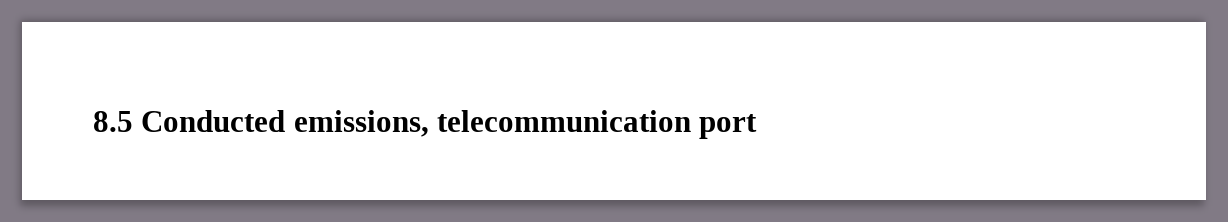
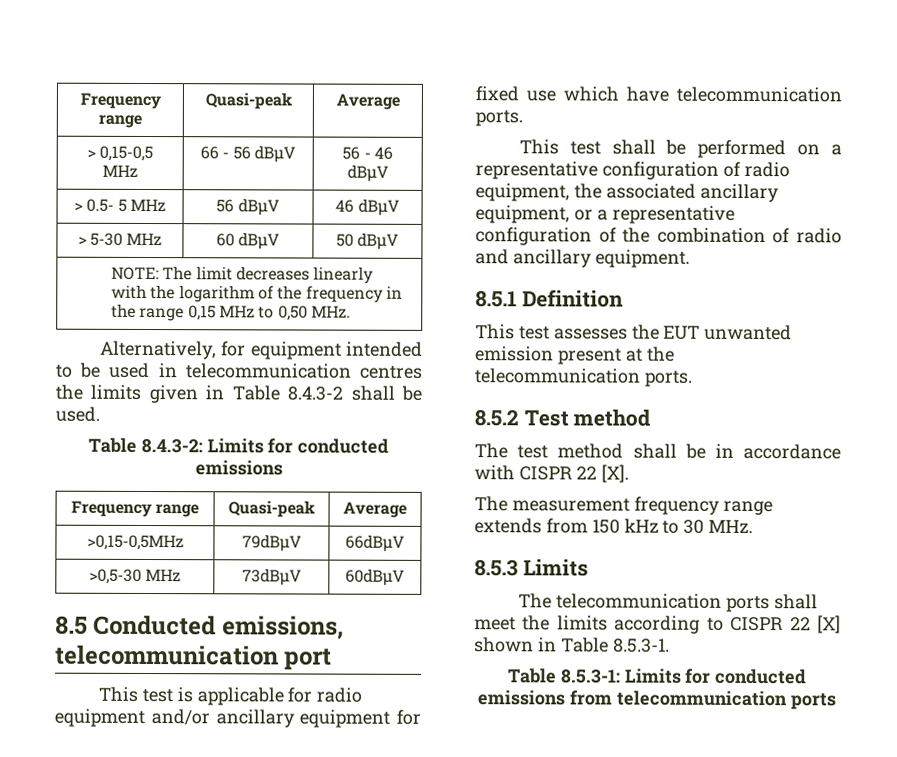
(93, 121) none -> [79,92,161,110] [98,114,142,128] [204,92,292,110] [335,93,400,110] [86,145,154,162] [102,164,138,177] [200,145,296,163] [342,146,393,160] [346,164,389,182] [74,198,166,212] [216,198,280,216] [335,198,400,216] [77,232,163,246] [215,232,281,250] [335,232,400,250] [111,266,375,284] [111,284,404,303] [111,303,352,322] [99,340,423,360] [56,362,423,379] [55,384,423,404] [55,406,100,422] [87,437,390,454] [194,460,283,476] [70,500,200,518] [228,500,315,518] [343,501,407,518] [86,534,184,551] [241,534,302,552] [345,534,405,552] [88,568,182,584] [241,568,302,586] [345,568,405,586] Frequency range | Quasi-peak | Average // > 0,15-0,5 MHz | 66 - 56 dBµV | 56 - 46 dBµV // > 0.5- 5 MHz | 56 dBµV | 46 dBµV // > 5-30 MHz | 60 dBµV | 50 dBµV // NOTE: The limit decreases linearly with the logarithm of the frequency in the range 0,15 MHz to 0,50 MHz. // Alternatively, for equipment intended to be used in telecommunication centres the limits given in Table 8.4.3-2 shall be used. // Table 8.4.3-2: Limits for conducted emissions // Frequency range | Quasi-peak | Average // >0,15-0,5MHz | 79dBµV | 66dBµV // >0,5-30 MHz | 73dBµV | 60dBµV //
(758, 126) none -> [97,686,363,706] [54,708,421,728] [475,86,842,103] [475,110,523,127] [518,139,842,159] [475,161,790,180] [475,183,779,203] [475,205,735,224] [475,227,842,246] [475,249,690,268] [475,289,624,308] [475,324,793,341] [475,346,675,365] [474,368,693,387] [474,409,652,427] [474,443,841,460] [474,464,629,483] [474,496,773,516] [474,518,754,534] [474,559,589,577] [517,593,818,613] [474,615,841,634] [474,637,670,653] [506,668,808,685] [477,690,836,710] // This test is applicable for radio equipment and/or ancillary equipment for fixed use which have telecommunication ports. // This test shall be performed on a representative configuration of radio equipment, the associated ancillary equipment, or a representative configuration of the combination of radio and ancillary equipment. // 8.5.1 Definition // This test assesses the EUT unwanted emission present at the telecommunication ports. // 8.5.2 Test method // The test method shall be in accordance with CISPR 22 [X]. // The measurement frequency range extends from 150 kHz to 30 MHz. // 8.5.3 Limits // The telecommunication ports shall meet the limits according to CISPR 22 [X] shown in Table 8.5.3-1. // Table 8.5.3-1: Limits for conducted emissions from telecommunication ports

